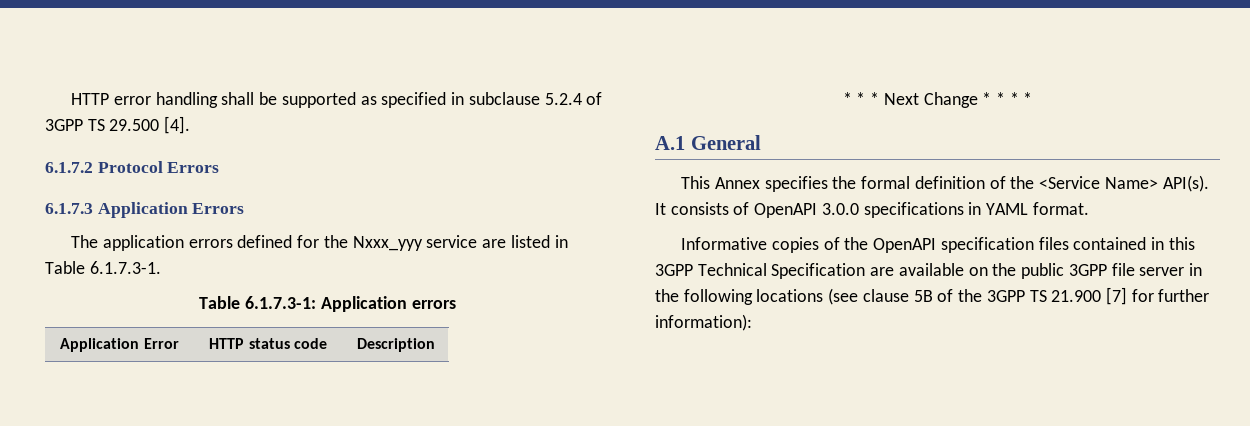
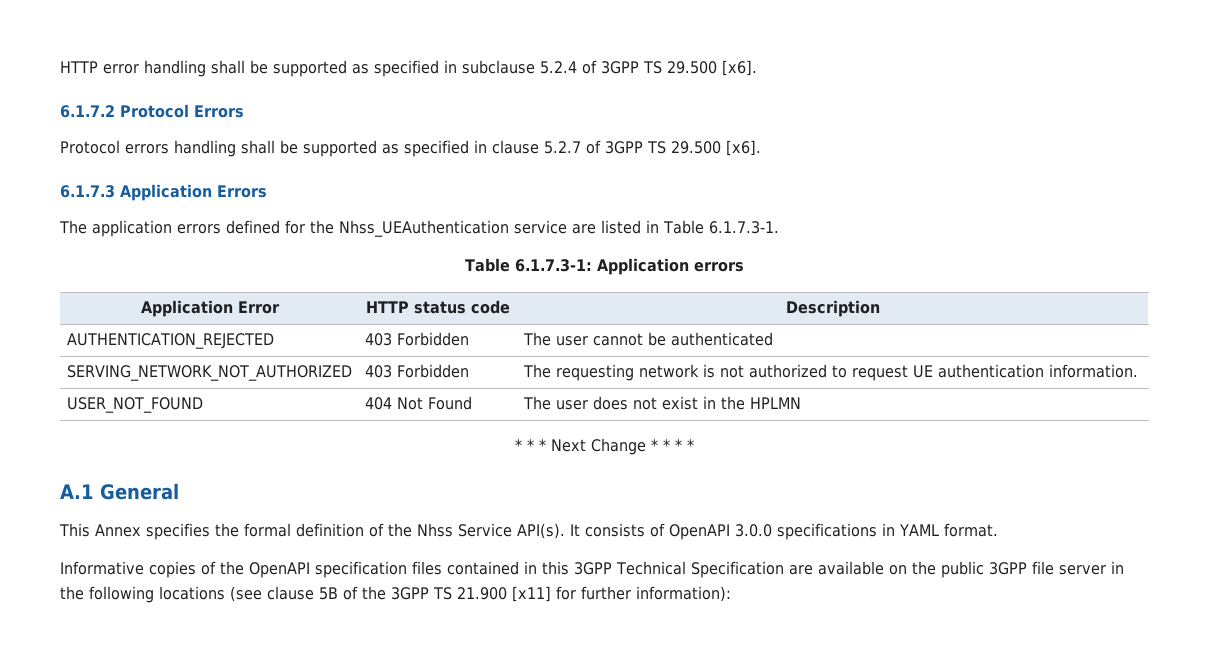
[164,116,191,134] [4]. -> [722,60,757,76] [x6].
(220, 167) none -> [60,140,761,157] // Protocol errors handling shall be supported as specified in clause 5.2.7 of 3GPP TS 29.500 [x6].
[352,236,423,251] Nxxx_yyy -> [339,220,509,237] Nhss_UEAuthentication
(435, 345) none -> [66,333,274,349] [364,332,469,346] [522,332,773,346] [66,365,352,381] [364,364,469,378] [522,364,1138,381] [66,397,203,413] [364,396,472,410] [522,396,801,410] // AUTHENTICATION_REJECTED | 403 Forbidden | The user cannot be authenticated // SERVING_NETWORK_NOT_AUTHORIZED | 403 Forbidden | The requesting network is not authorized to request UE authentication information. // USER_NOT_FOUND | 404 Not Found | The user does not exist in the HPLMN
[1039,176,1158,189] <Service Name> -> [417,523,512,537] Nhss Service
[1105,287,1127,305] [7] -> [512,586,551,602] [x11]

